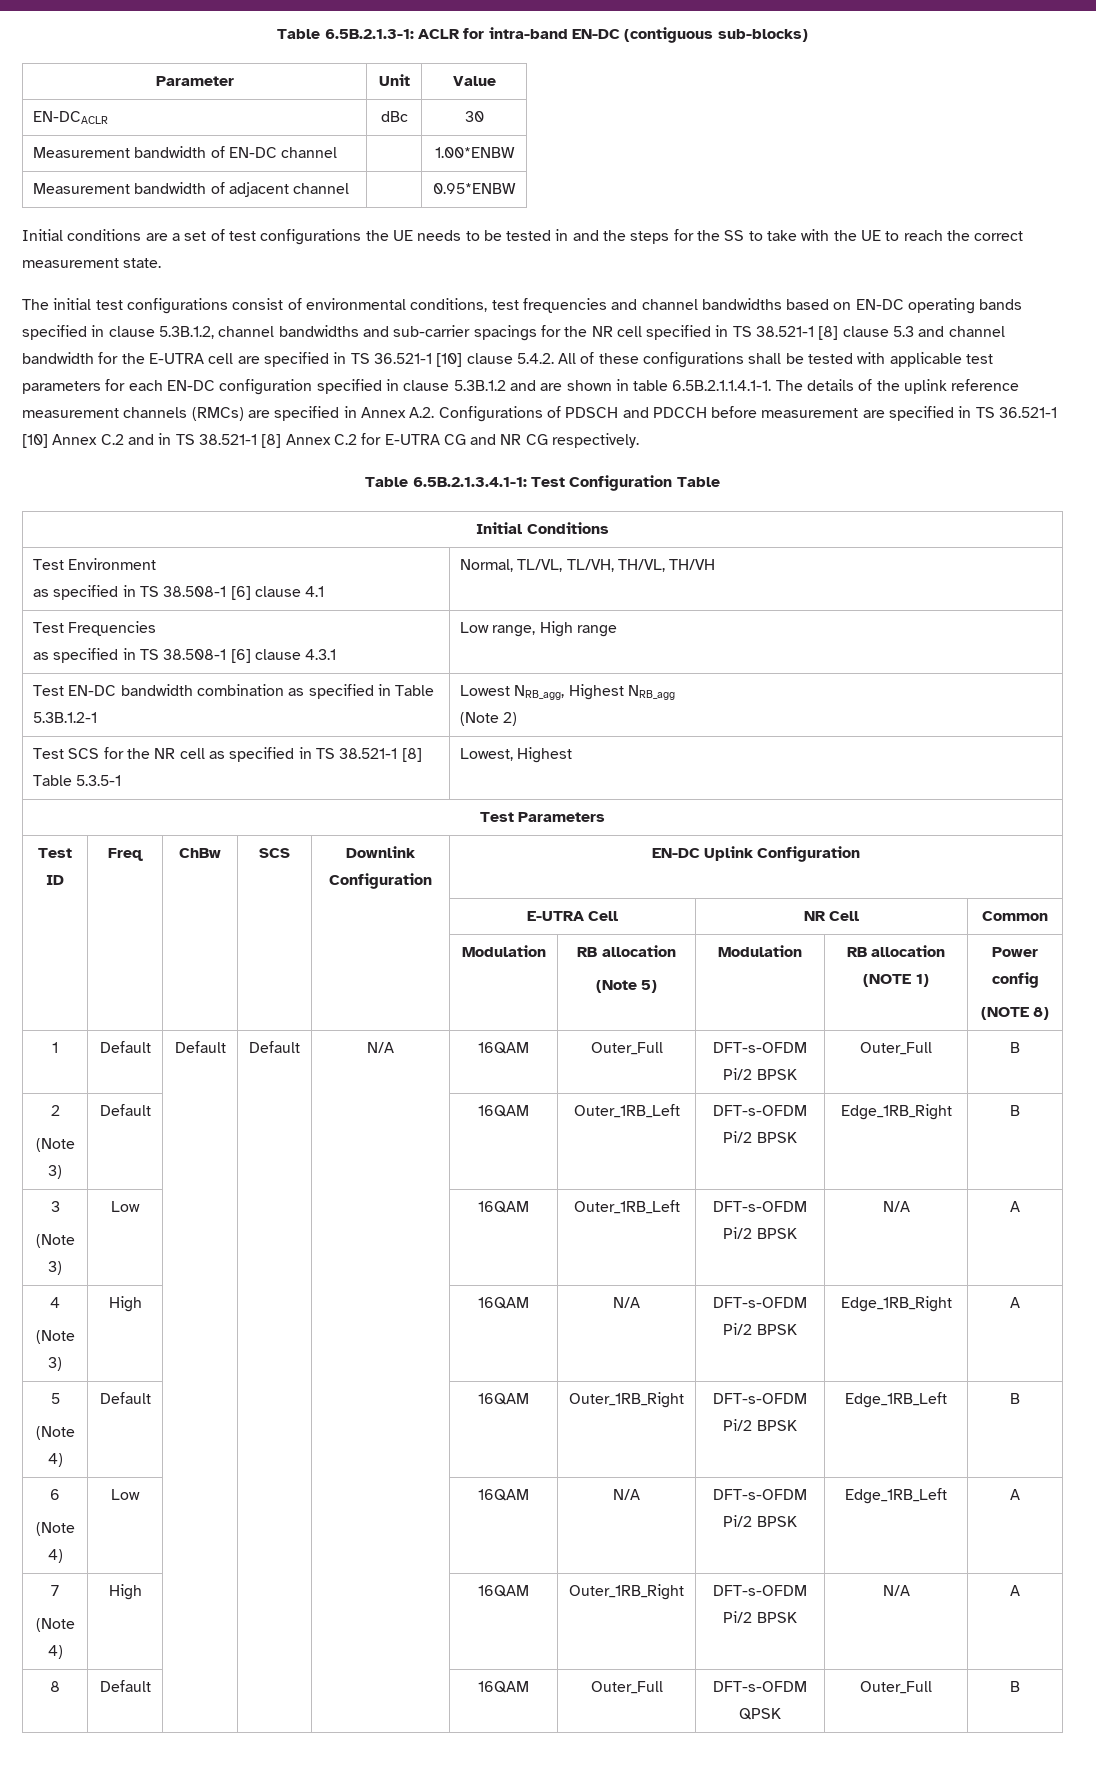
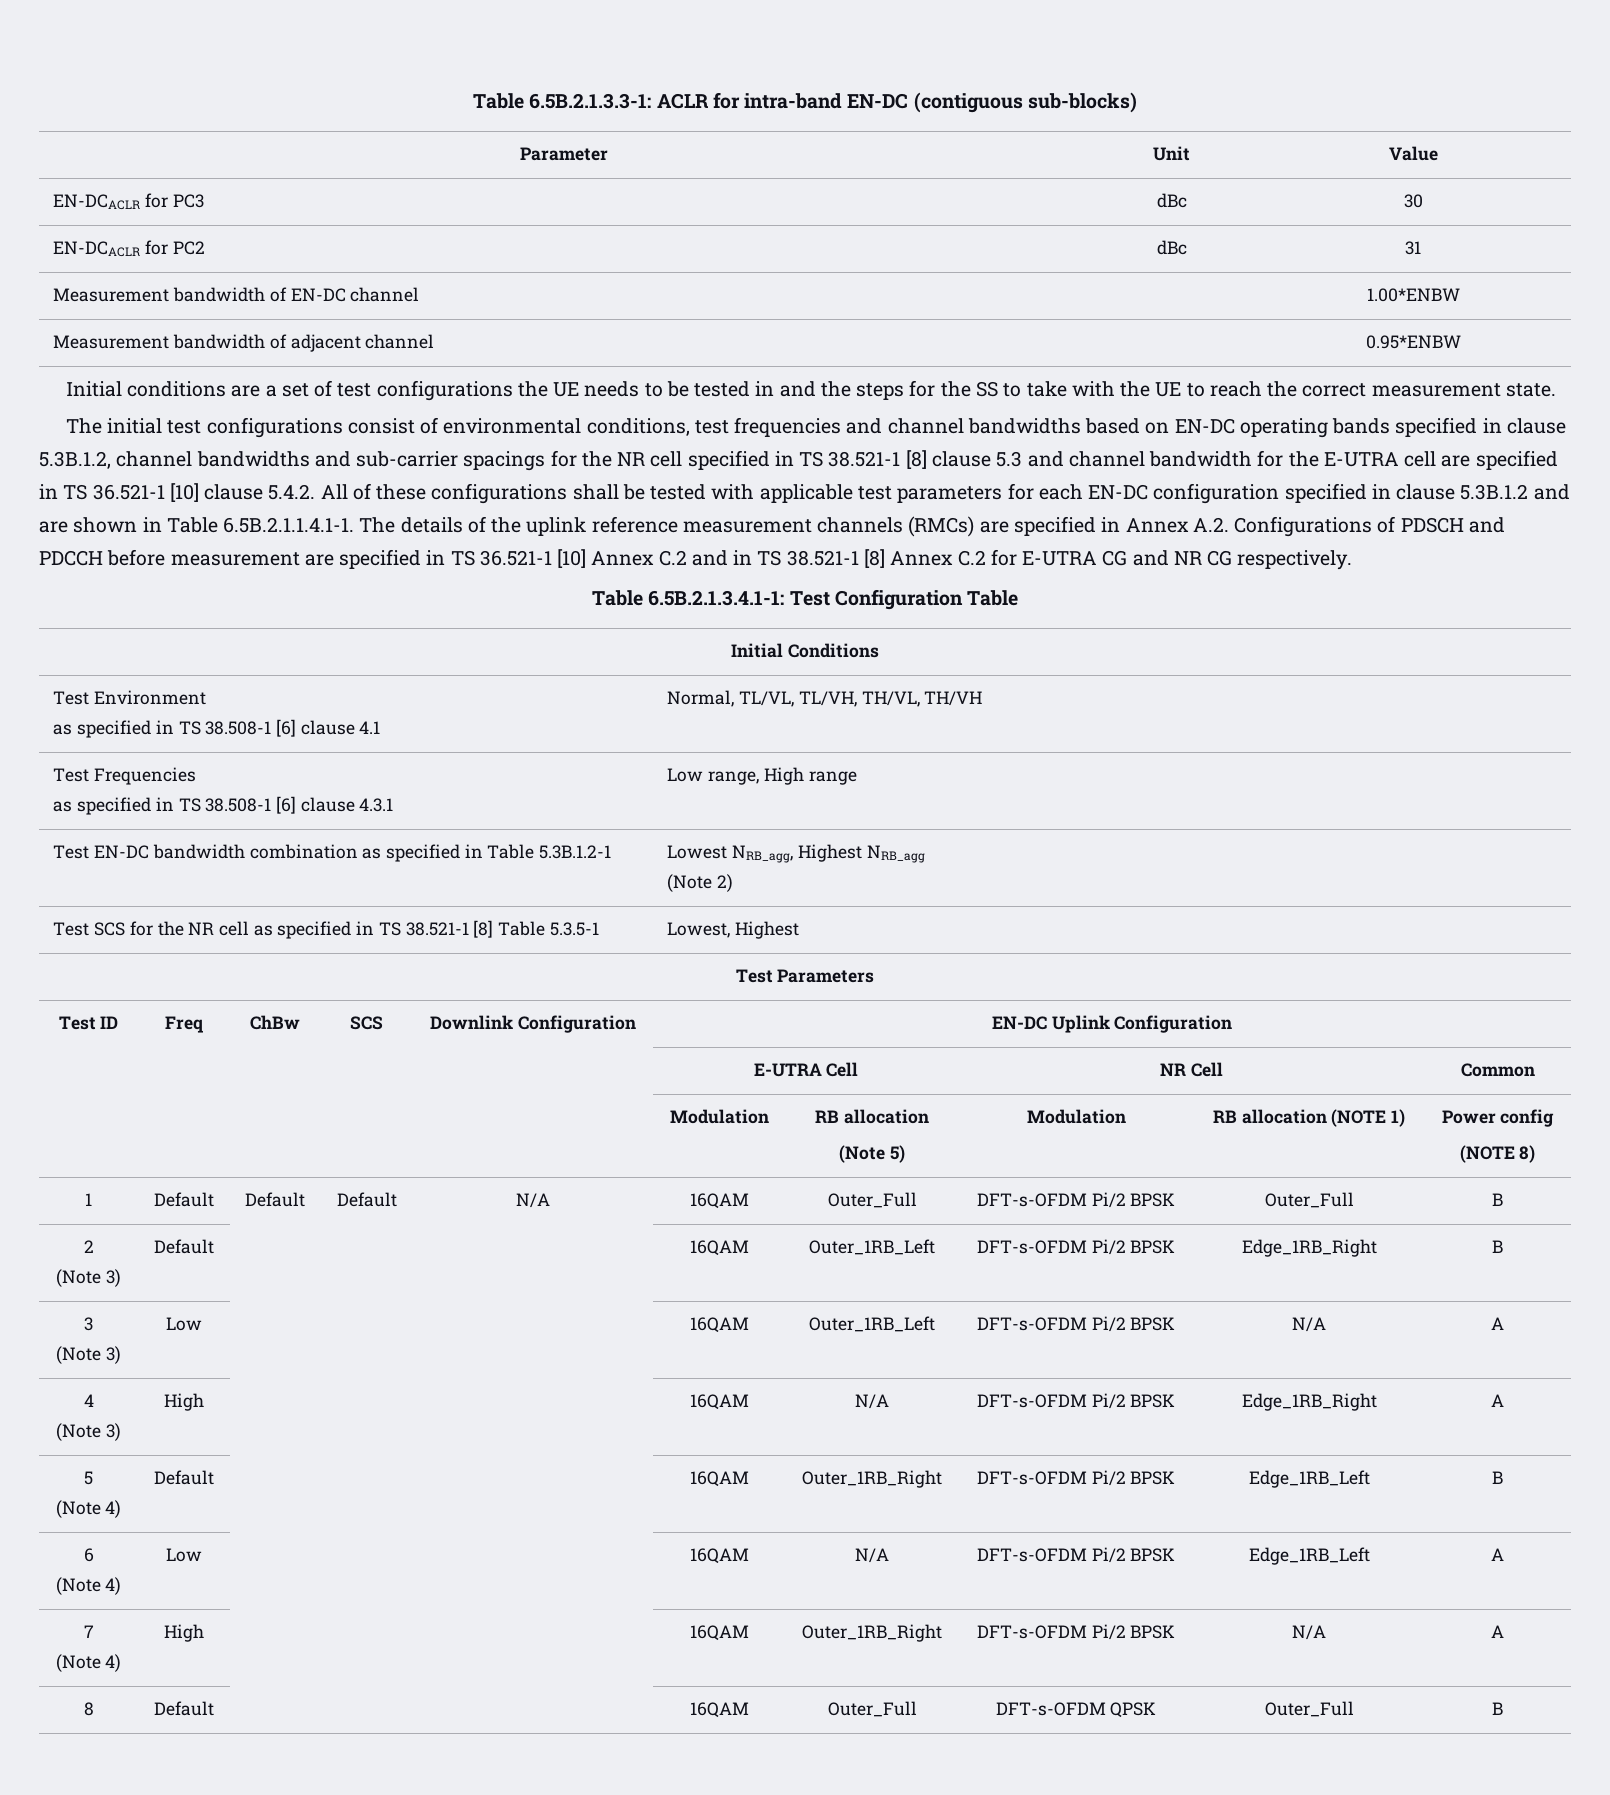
[277,29,414,39] Table 6.5B.2.1.3-1: -> [473,93,652,109] Table 6.5B.2.1.3.3-1:
(109, 117) none -> [145,193,204,208] for PC3
(484, 116) none -> [53,240,205,257] [1156,240,1187,255] [1405,241,1421,255] // EN-DCACLR for PC2 | dBc | 31
[633,380,669,391] table -> [166,517,218,533] Table

